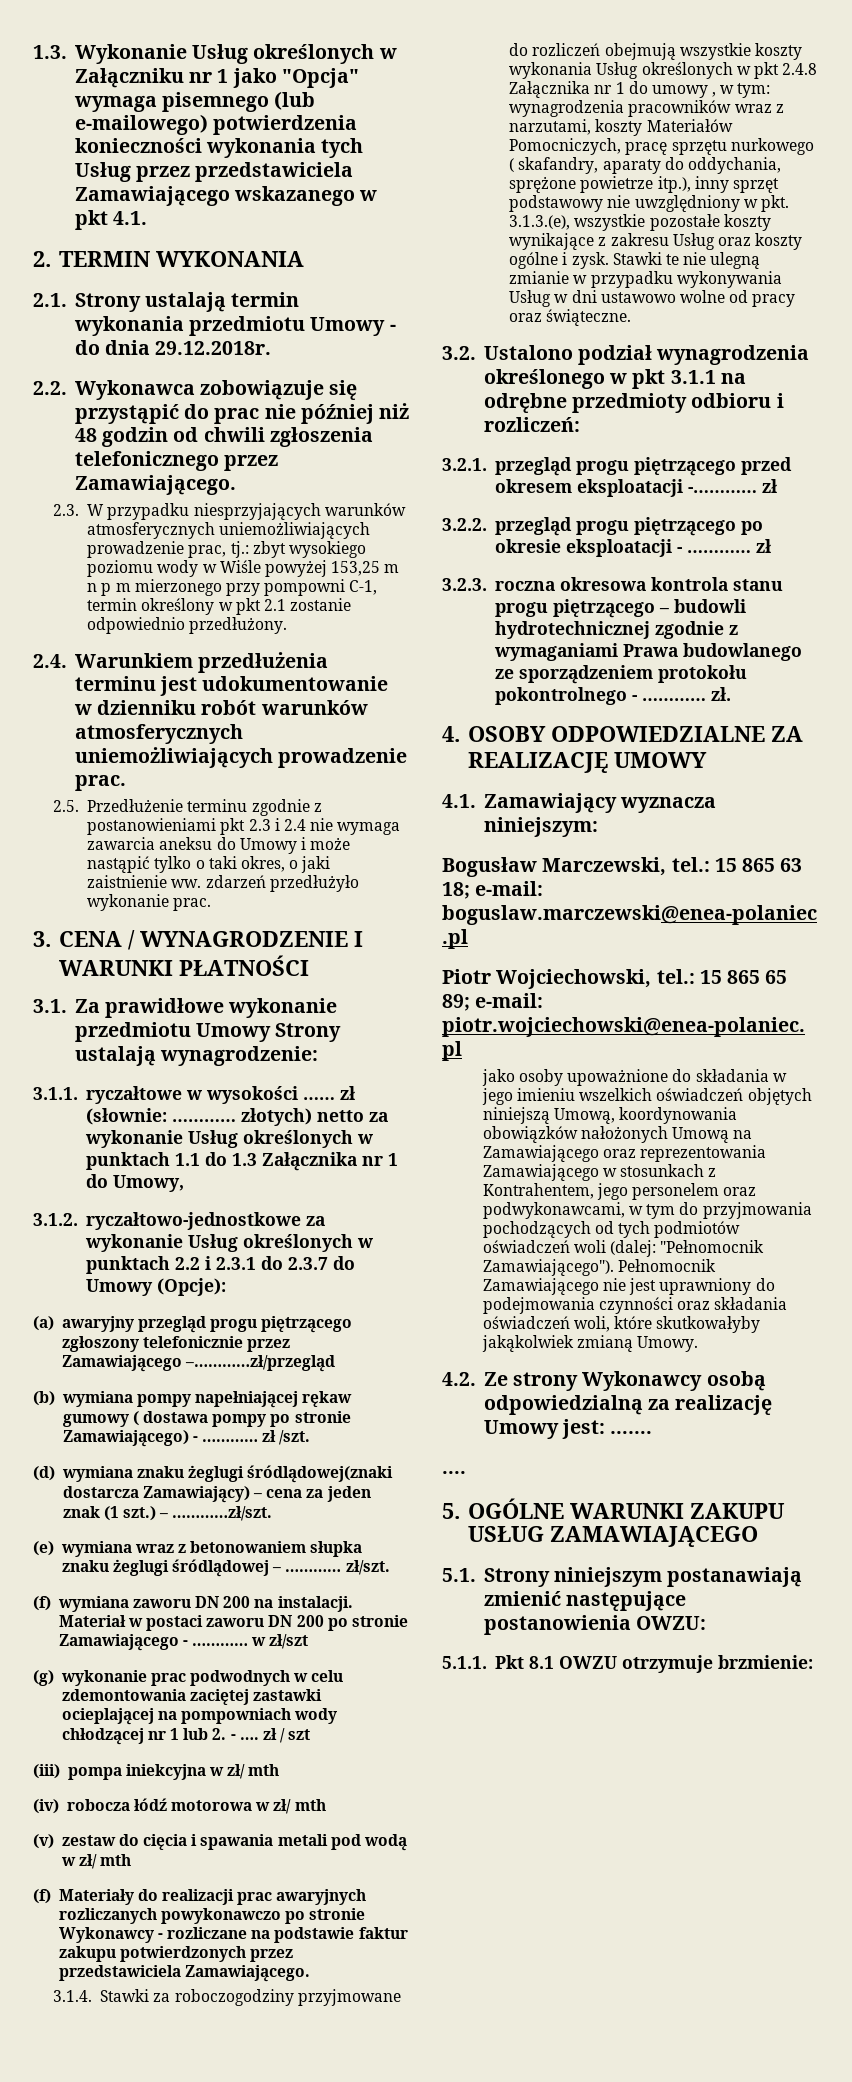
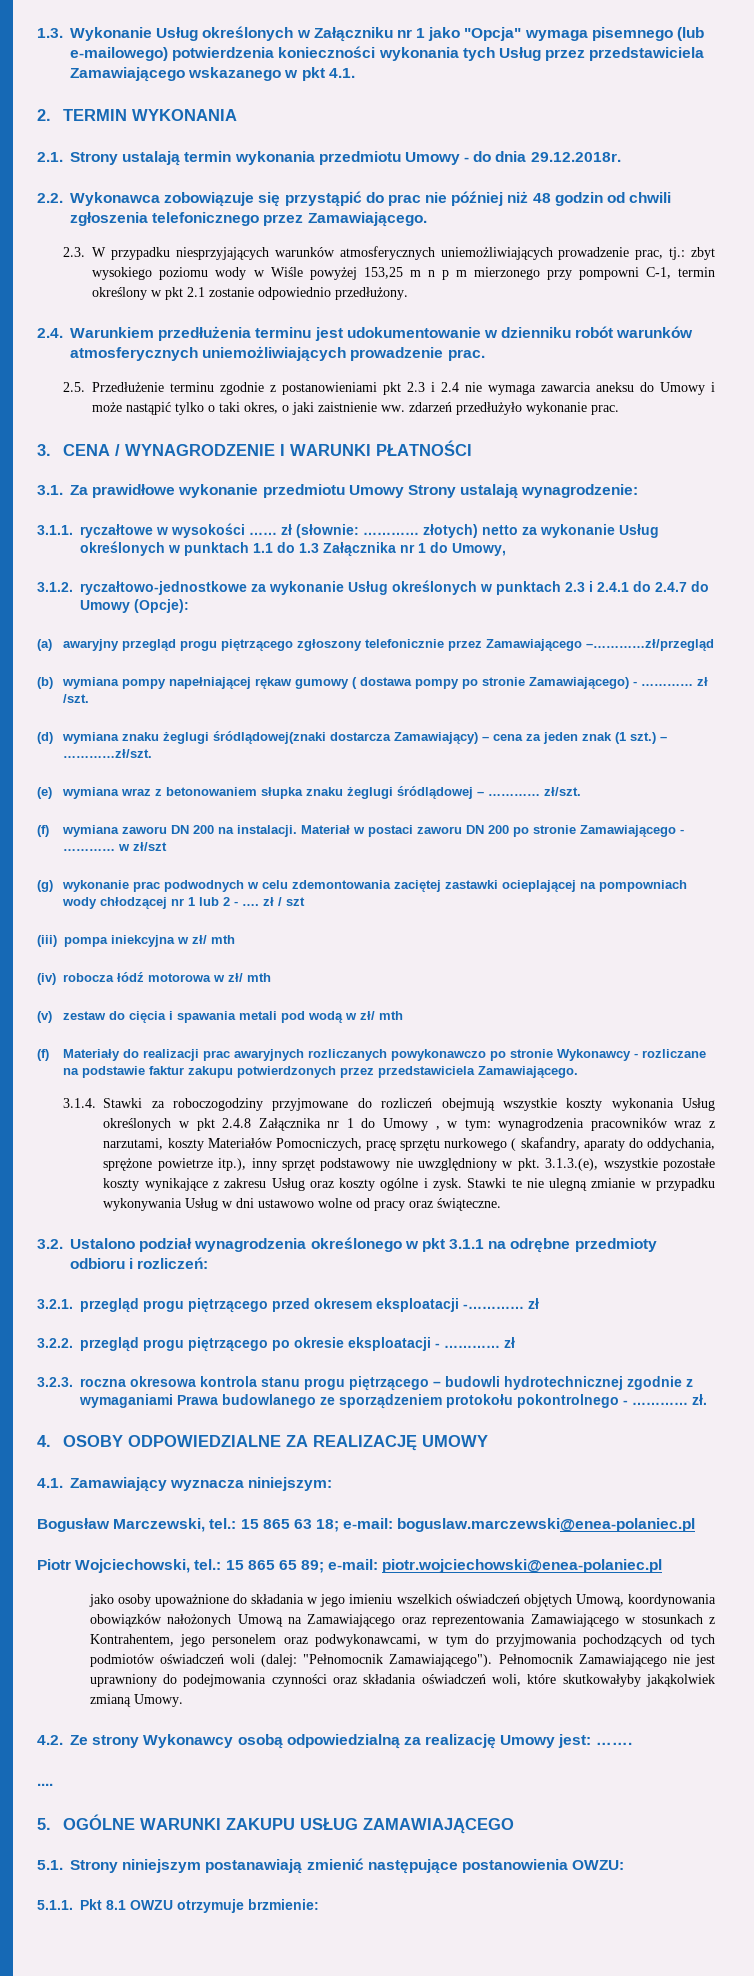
[174,1256,328,1270] 2.2 i 2.3.1 do 2.3.7 -> [565,581,687,592] 2.3 i 2.4.1 do 2.4.7
[212,1728,227,1740] 2. -> [223,897,231,906] 2
[651,85,708,98] umowy -> [382,1118,428,1131] Umowy
[482,1107,550,1124] niniejszą -> (572, 1600) none

